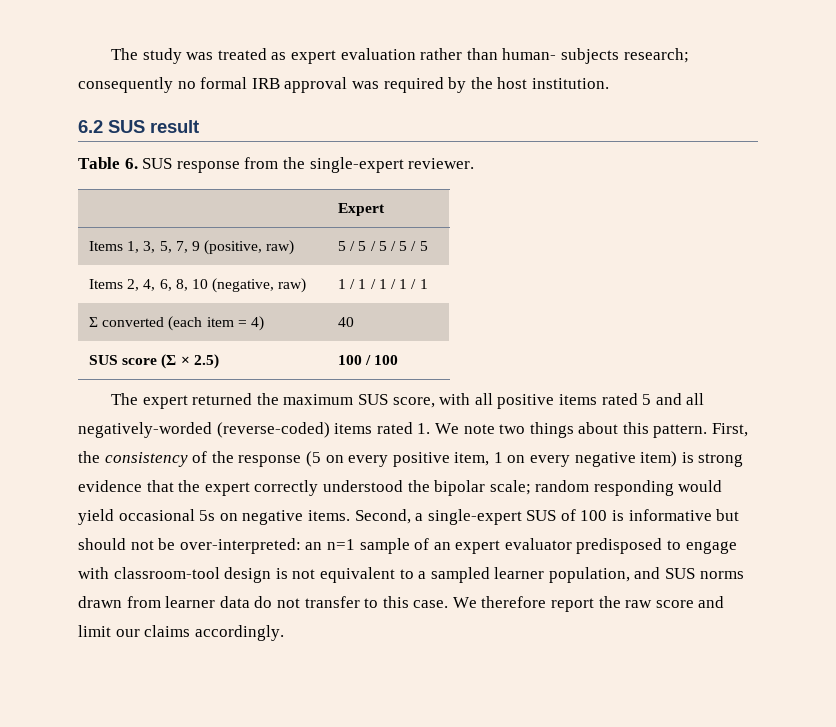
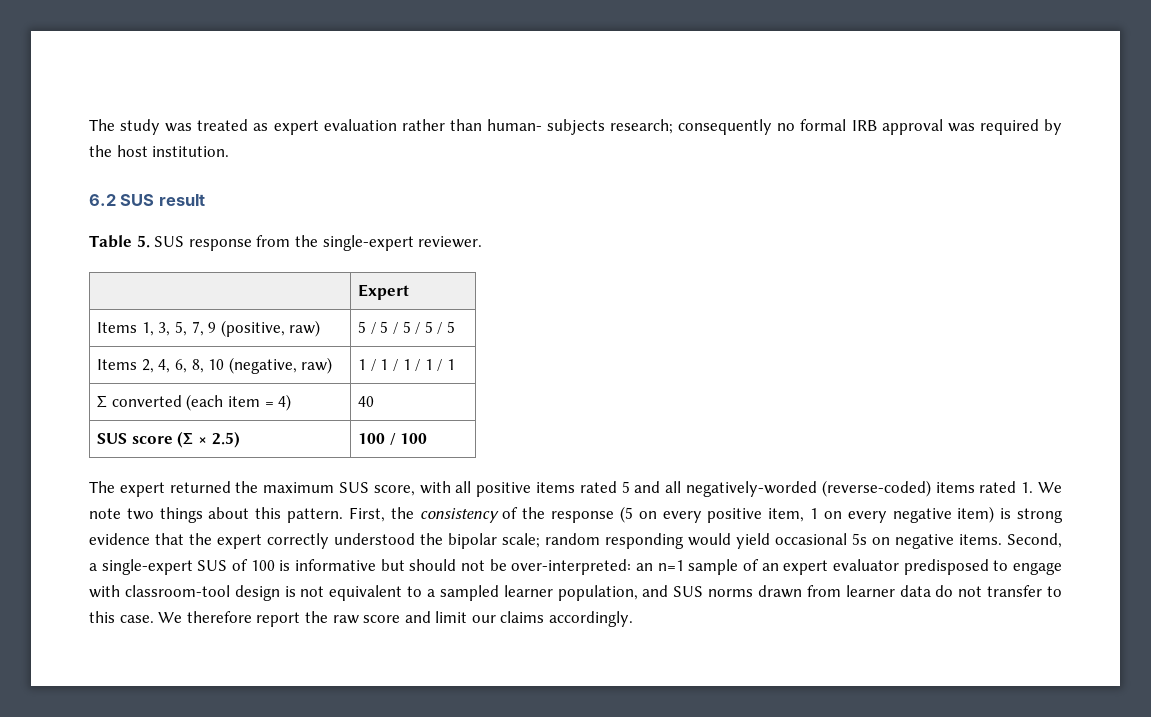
[124,158,138,169] 6. -> [136,235,150,248] 5.

